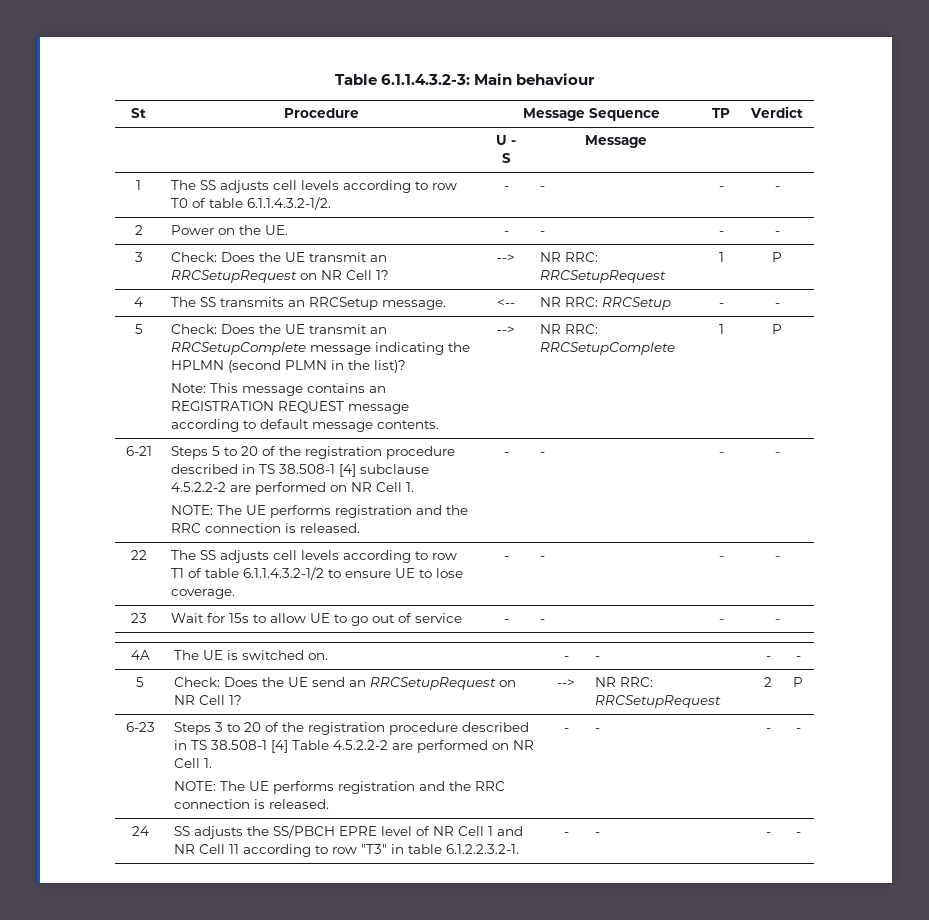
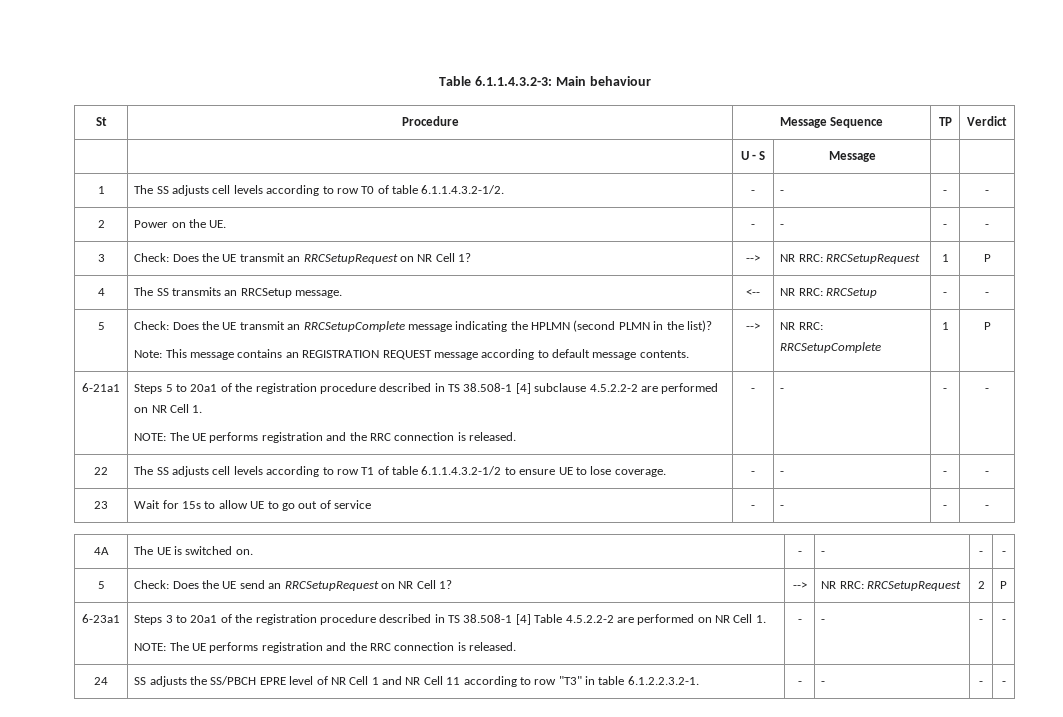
[125,446,152,456] 6-21 -> [82,383,120,392] 6-21a1
[240,446,258,456] 20 -> [190,384,218,392] 20a1
[125,722,155,732] 6-23 -> [82,614,120,623] 6-23a1
[243,722,261,732] 20 -> [190,615,218,623] 20a1

